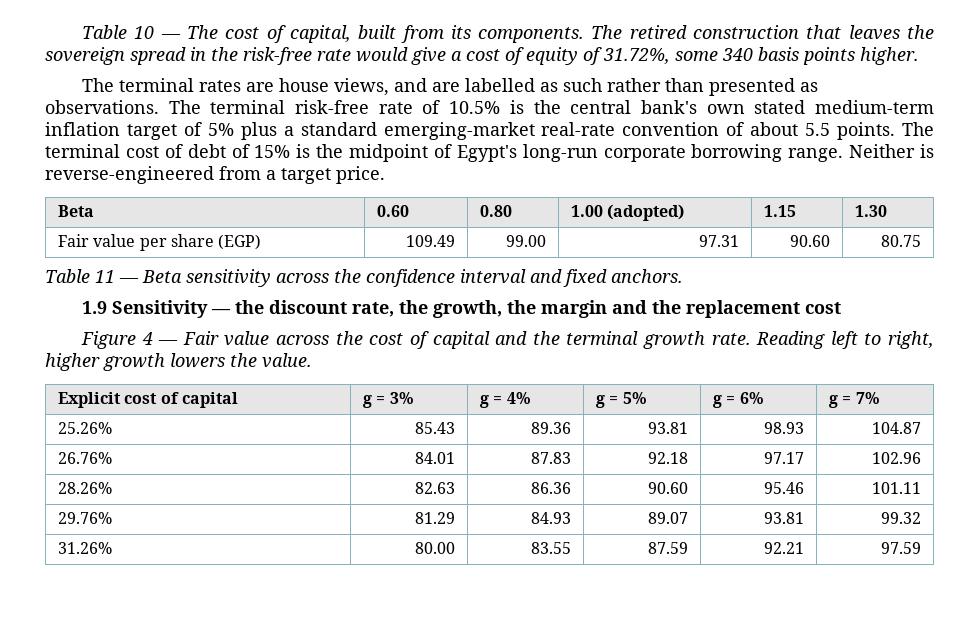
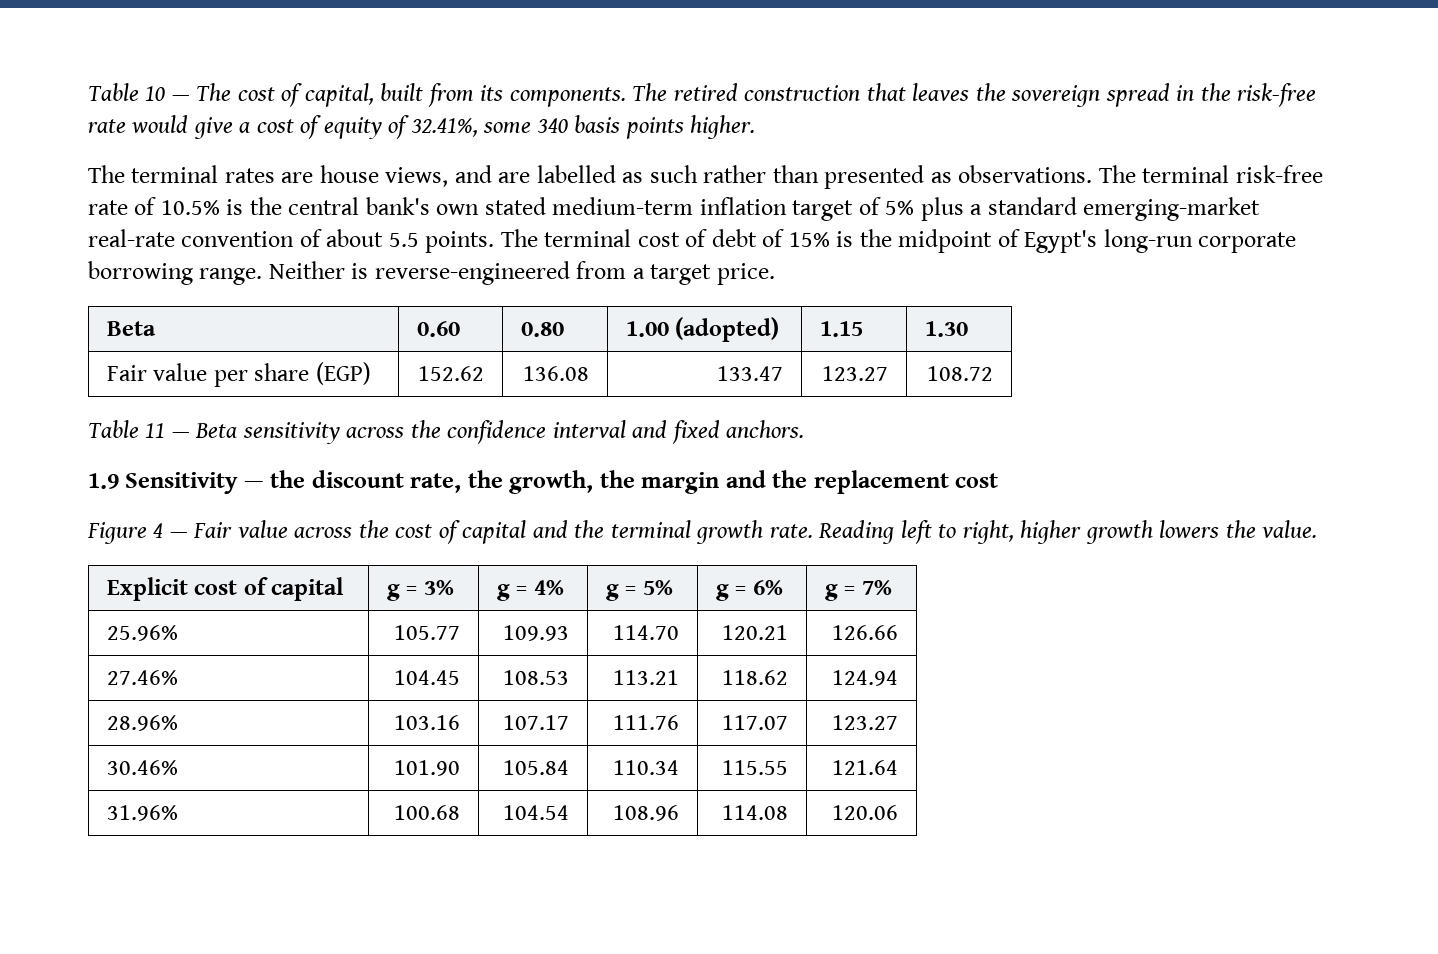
[603,48,670,64] 31.72%, -> [410,118,478,137] 32.41%,
[405,235,455,247] [505,235,546,247] [698,235,739,247] [789,235,830,247] [880,235,921,247] 109.49 | 99.00 | 97.31 | 90.60 | 80.75 -> [418,366,485,381] [523,366,590,381] [717,366,784,381] [822,366,889,381] [927,366,994,381] 152.62 | 136.08 | 133.47 | 123.27 | 108.72
[58,422,113,434] [414,422,455,434] [530,422,571,434] [647,422,688,434] [763,422,804,434] [871,422,921,434] [58,452,113,464] [414,452,455,464] [530,452,571,464] [647,452,688,464] [763,452,804,464] [871,452,921,464] [58,482,113,494] [414,482,455,494] [530,482,571,494] [647,482,688,494] [763,482,804,494] [871,482,921,494] [58,512,113,524] [414,512,455,524] [530,512,571,524] [647,512,688,524] [763,512,804,524] [880,512,921,524] [58,542,113,554] [414,542,455,554] [530,542,571,554] [647,542,688,554] [763,542,804,554] [880,542,921,554] 25.26% | 85.43 | 89.36 | 93.81 | 98.93 | 104.87 // 26.76% | 84.01 | 87.83 | 92.18 | 97.17 | 102.96 // 28.26% | 82.63 | 86.36 | 90.60 | 95.46 | 101.11 // 29.76% | 81.29 | 84.93 | 89.07 | 93.81 | 99.32 // 31.26% | 80.00 | 83.55 | 87.59 | 92.21 | 97.59 -> [106,625,178,641] [394,625,461,640] [503,625,570,641] [613,625,680,640] [722,625,789,640] [832,625,899,640] [106,670,178,685] [394,670,461,685] [503,670,570,685] [613,670,680,685] [722,670,789,685] [832,670,899,686] [106,715,178,731] [394,715,461,730] [503,715,570,730] [613,715,680,730] [722,715,789,730] [832,715,899,730] [106,760,178,775] [394,760,461,776] [503,760,570,775] [613,760,680,775] [722,760,789,775] [832,760,899,775] [106,805,178,821] [394,805,461,820] [503,805,570,820] [613,805,680,821] [722,805,789,820] [832,805,899,820] 25.96% | 105.77 | 109.93 | 114.70 | 120.21 | 126.66 // 27.46% | 104.45 | 108.53 | 113.21 | 118.62 | 124.94 // 28.96% | 103.16 | 107.17 | 111.76 | 117.07 | 123.27 // 30.46% | 101.90 | 105.84 | 110.34 | 115.55 | 121.64 // 31.96% | 100.68 | 104.54 | 108.96 | 114.08 | 120.06

